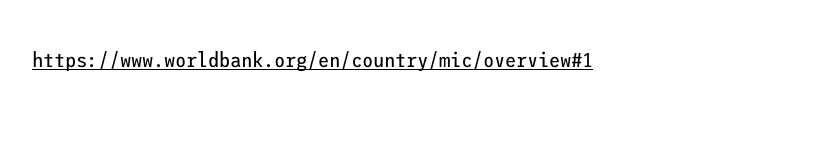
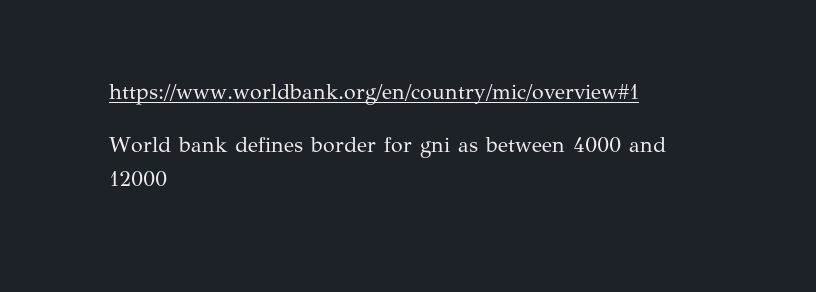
(593, 61) none -> [109,137,666,158] [109,171,167,187] // World bank defines border for gni as between 4000 and 12000

